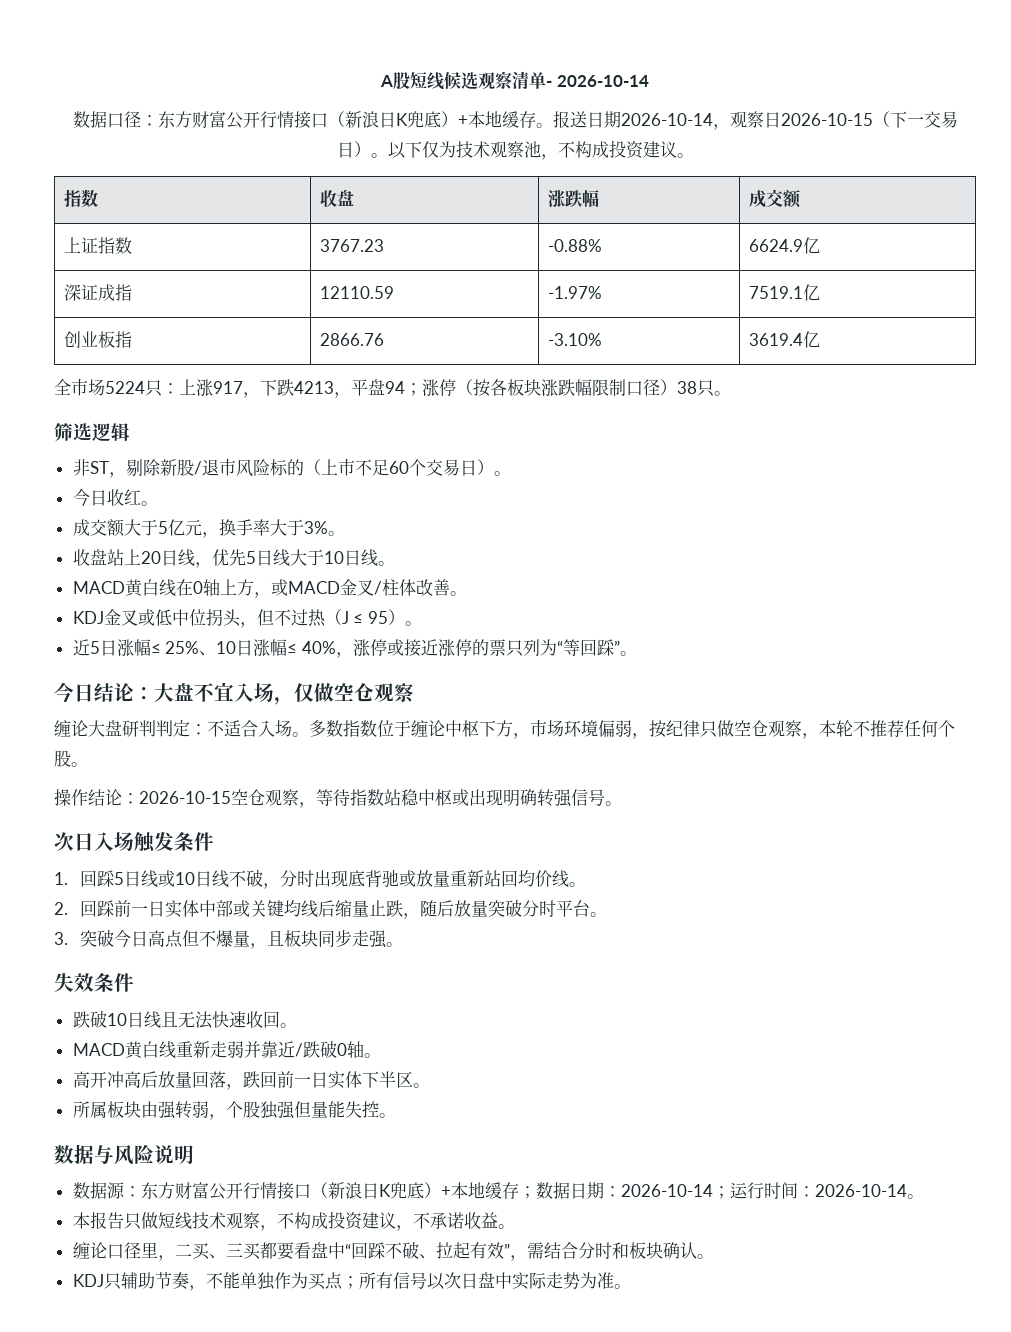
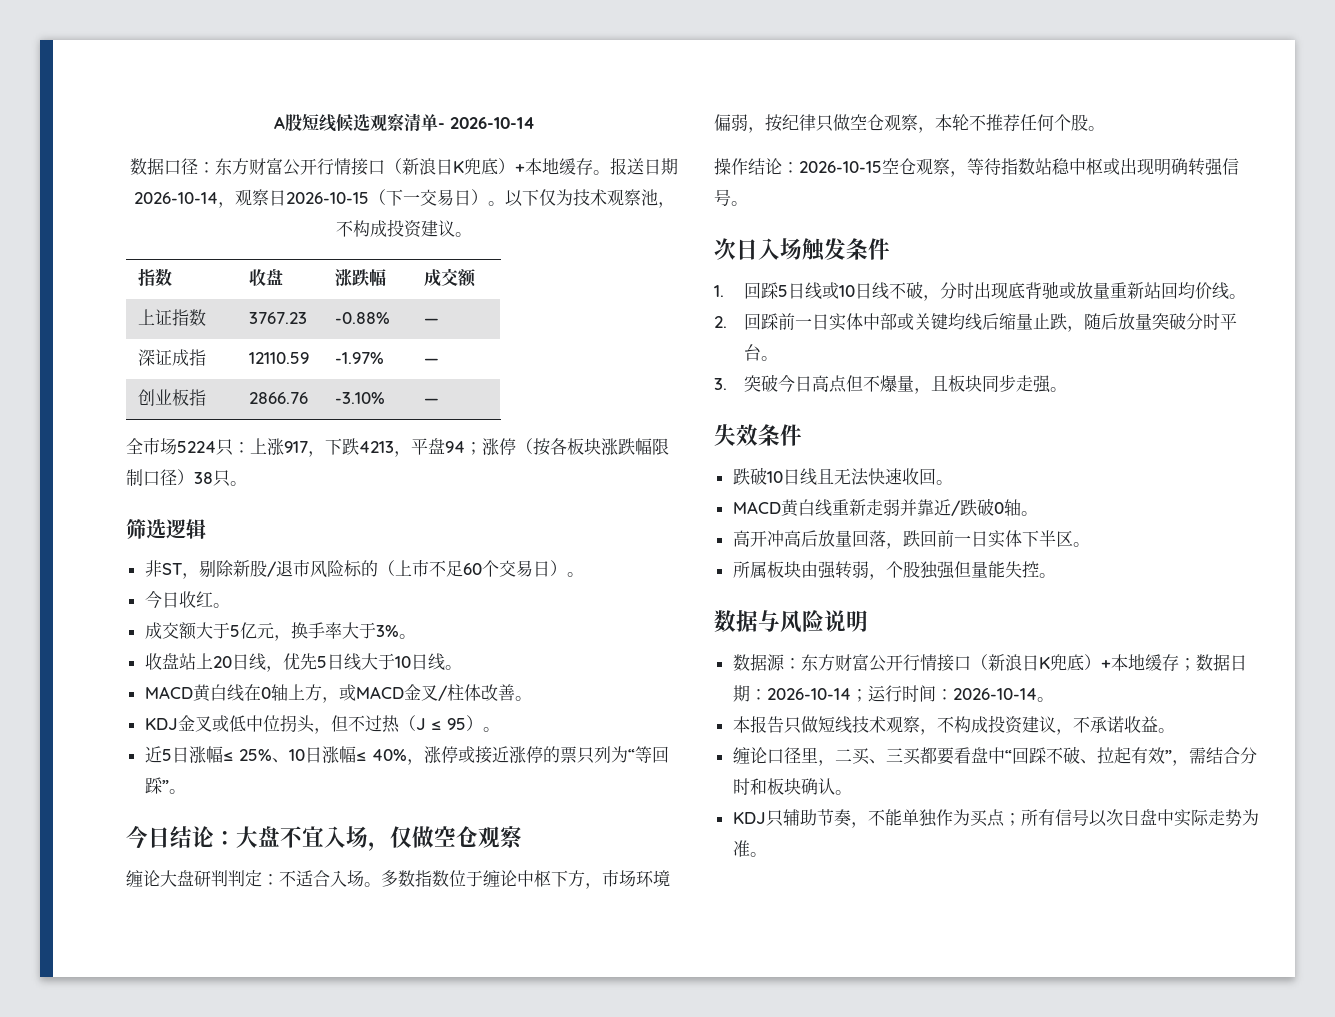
[748,237,820,254] 6624.9亿 -> [424,318,440,324] —
[748,284,820,301] 7519.1亿 -> [424,358,440,364] —
[748,331,820,348] 3619.4亿 -> [424,398,440,404] —

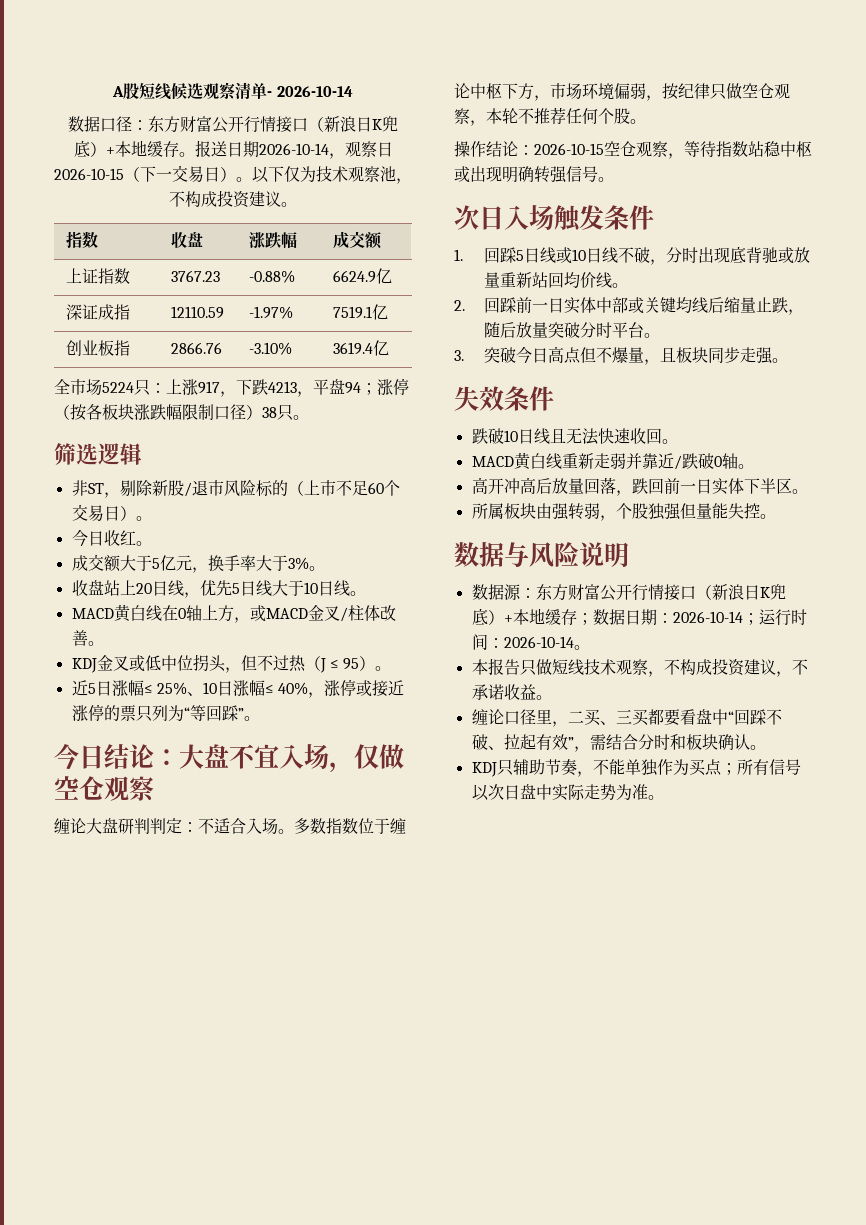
[424,318,440,324] — -> [332,268,392,284] 6624.9亿
[424,358,440,364] — -> [332,304,388,320] 7519.1亿
[424,398,440,404] — -> [332,340,389,356] 3619.4亿

